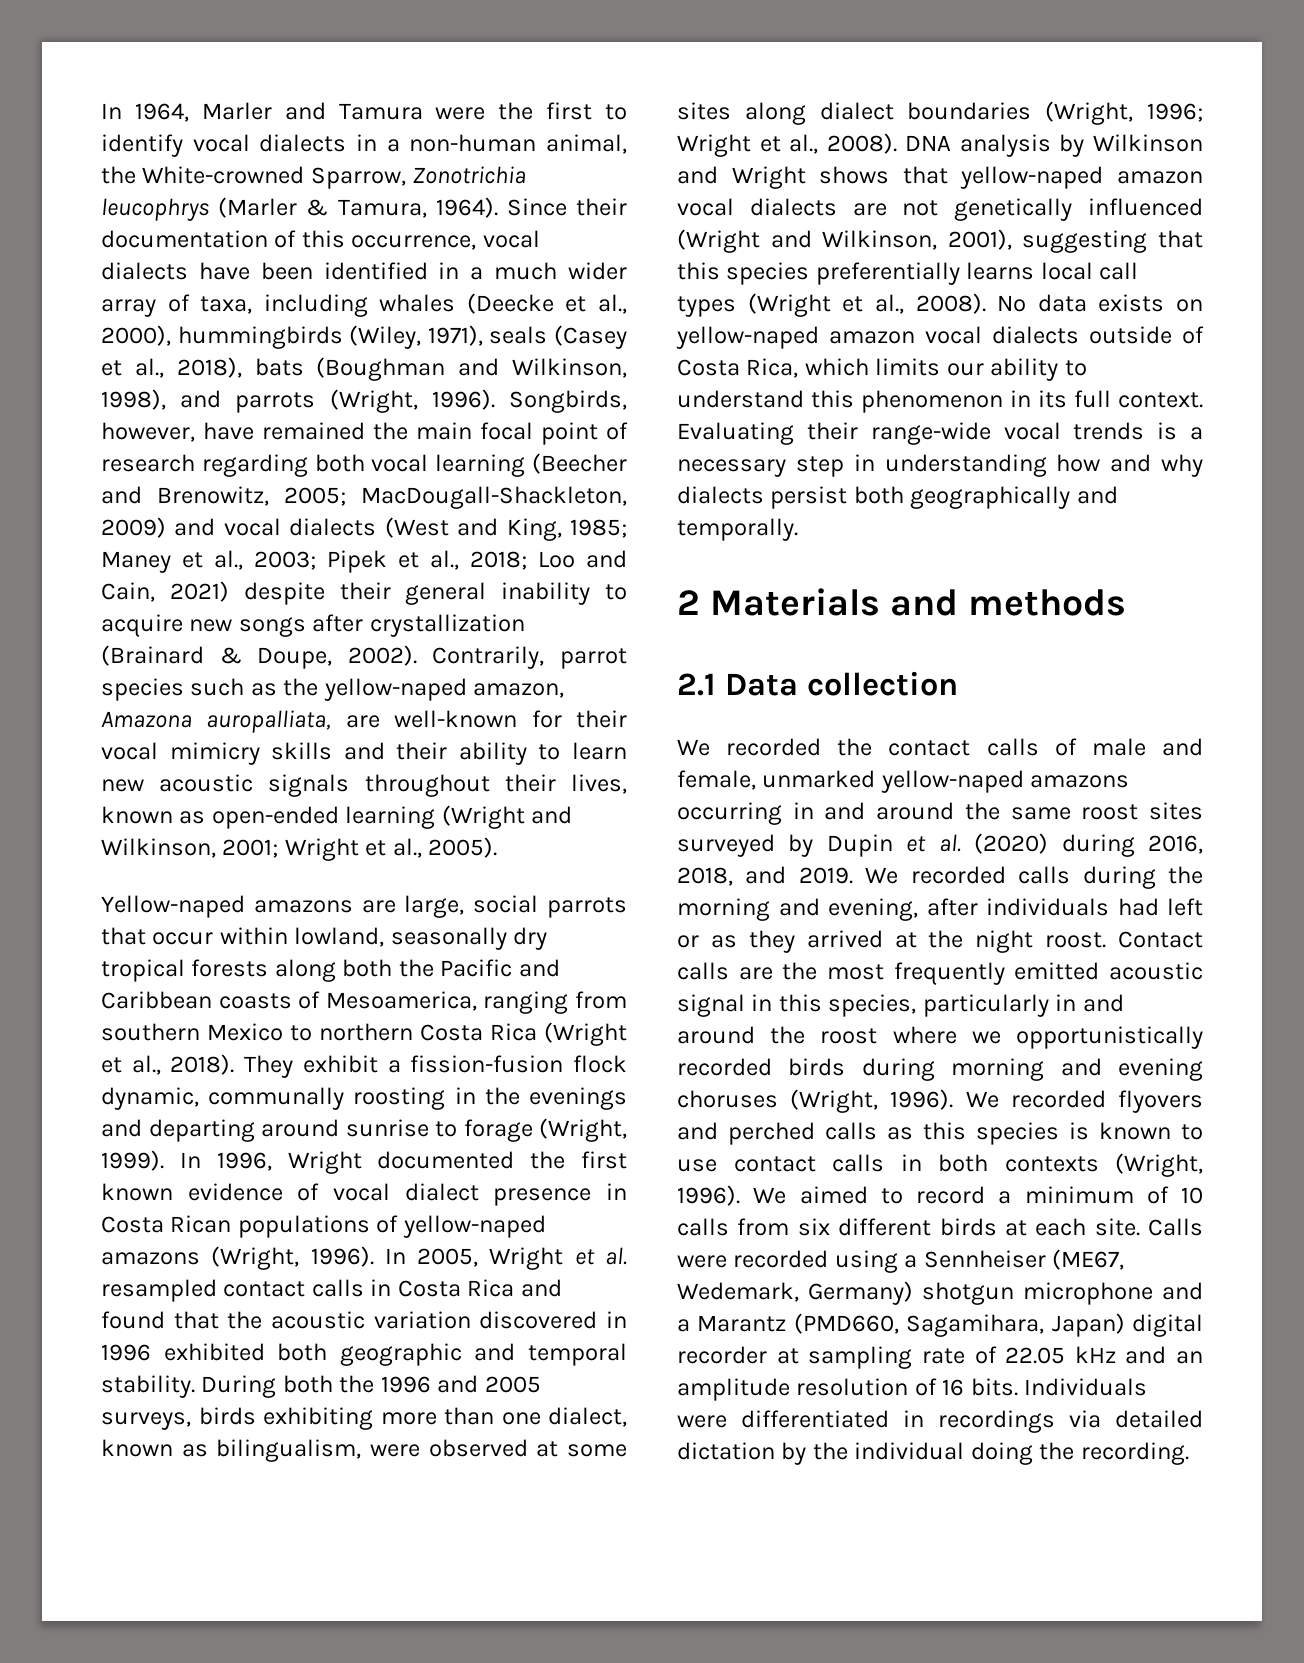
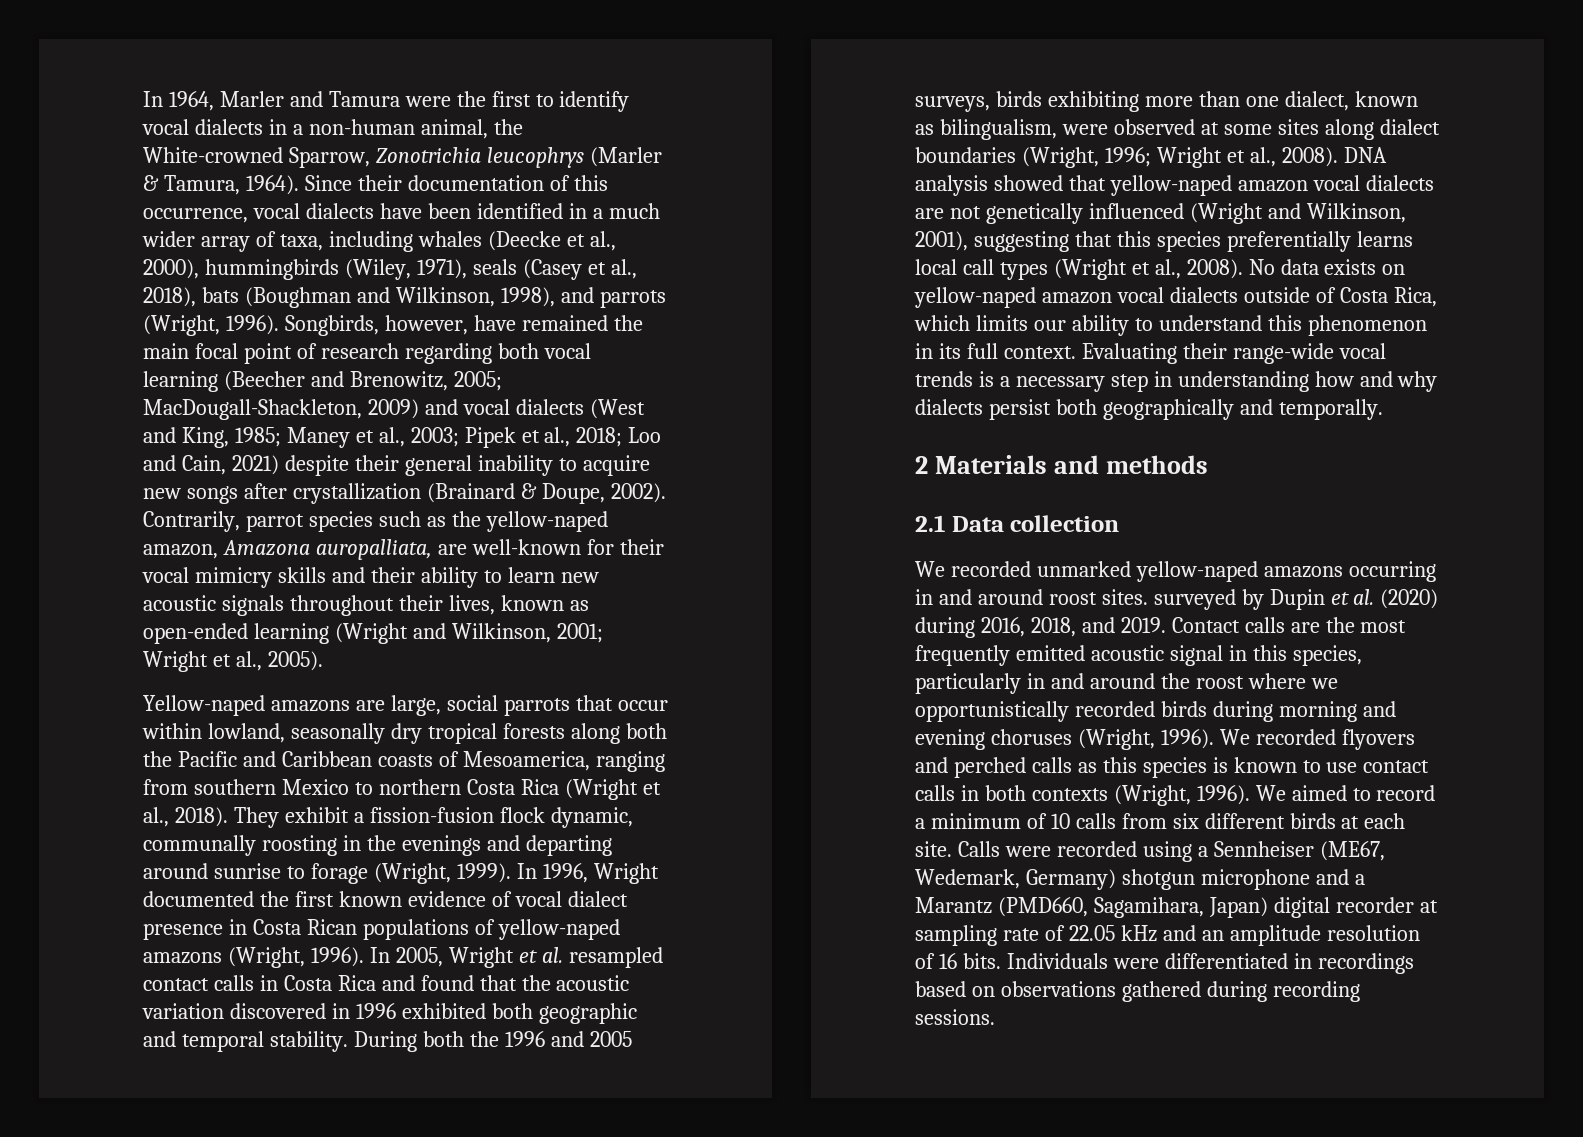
[1059,134,1203,157] [677,166,890,189] by Wilkinson and Wright shows -> [993,175,1063,191] showed
[837,738,1203,756] [677,770,756,790] the contact calls of male and female, -> (1031, 569) none
[964,802,1203,820] the same roost sites -> [1048,589,1148,605] roost sites.
[865,866,1203,889] [677,898,1203,921] [677,930,1107,953] We recorded calls during the morning and evening, after individuals had left or as they arrived at the night roost. -> (1166, 625) none
[1069,1410,1203,1428] [677,1442,1189,1465] via detailed dictation by the individual doing the recording. -> [915,981,1360,1002] [915,1009,995,1025] based on observations gathered during recording sessions.

